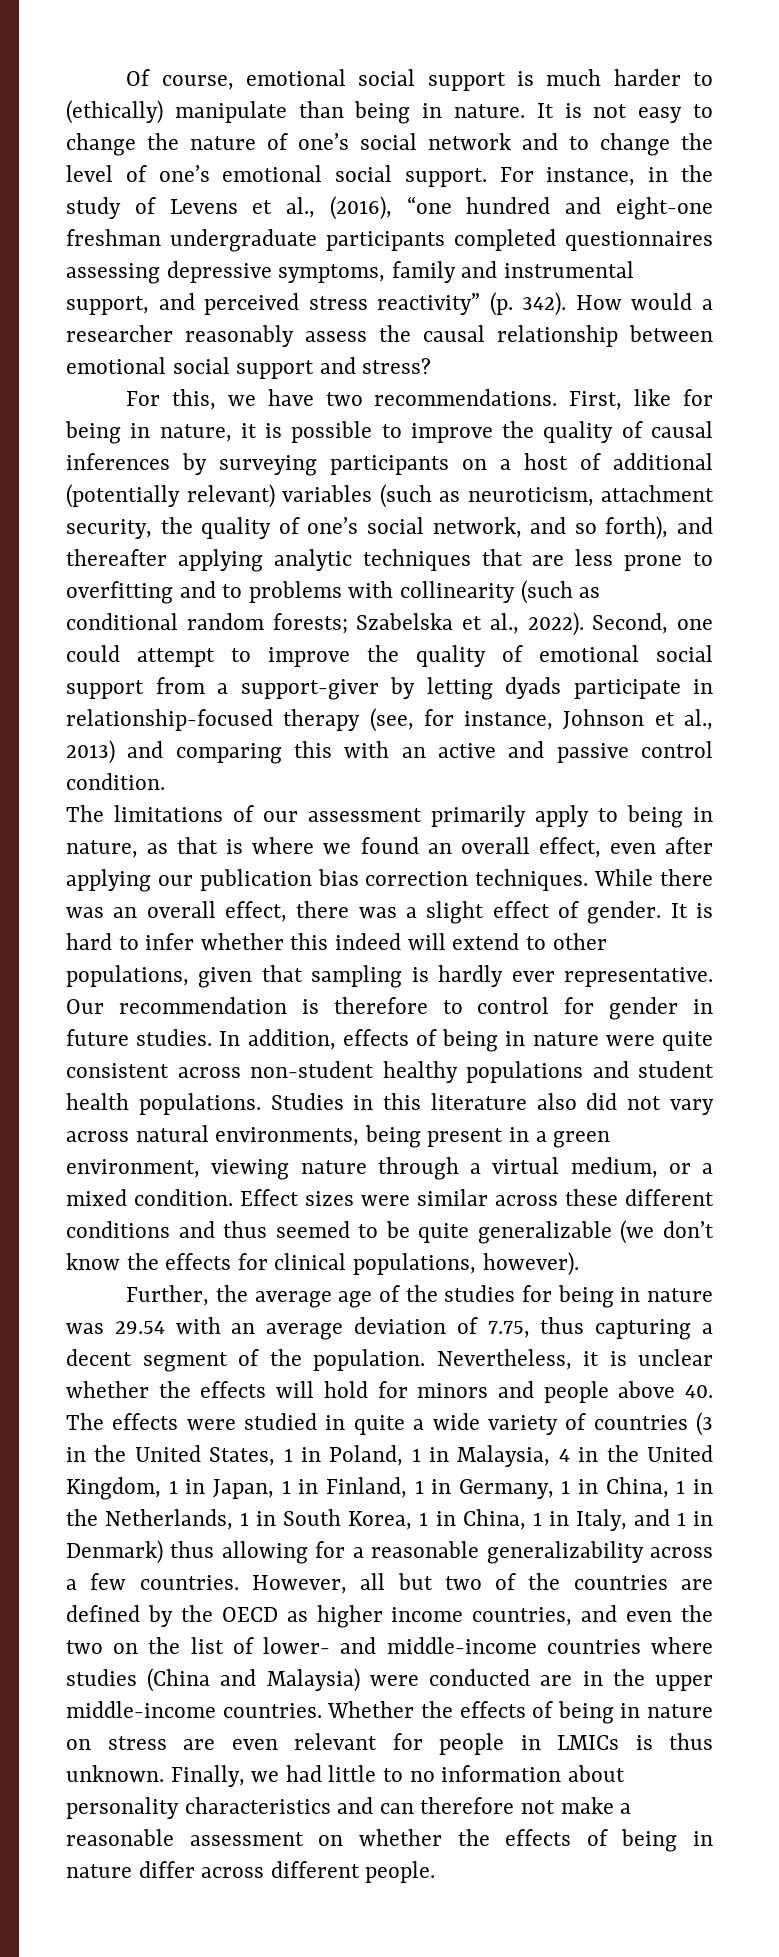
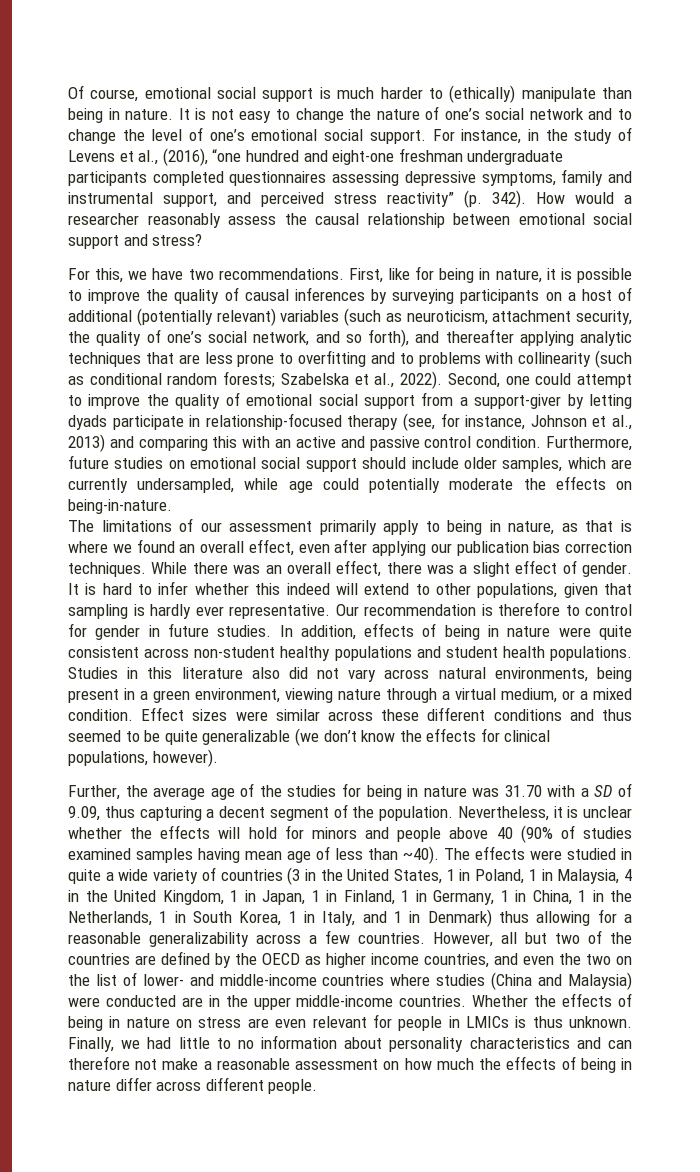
(165, 781) none -> [546,436,632,451] [68,455,633,472] [68,476,632,493] [68,499,172,514] Furthermore, future studies on emotional social support should include older samples, which are currently undersampled, while age could potentially moderate the effects on being-in-nature.
[114,1317,530,1340] 29.54 with an average deviation of 7.75, -> [504,783,632,797] [68,806,100,821] 31.70 with a SD of 9.09,
[685,1385,713,1398] 40. -> [496,825,632,843] [68,846,439,864] 40 (90% of studies examined samples having mean age of less than ~40).
[462,1509,569,1530] China, 1 in -> (315, 917) none
[358,1829,442,1846] whether -> [404,1058,474,1070] how much

